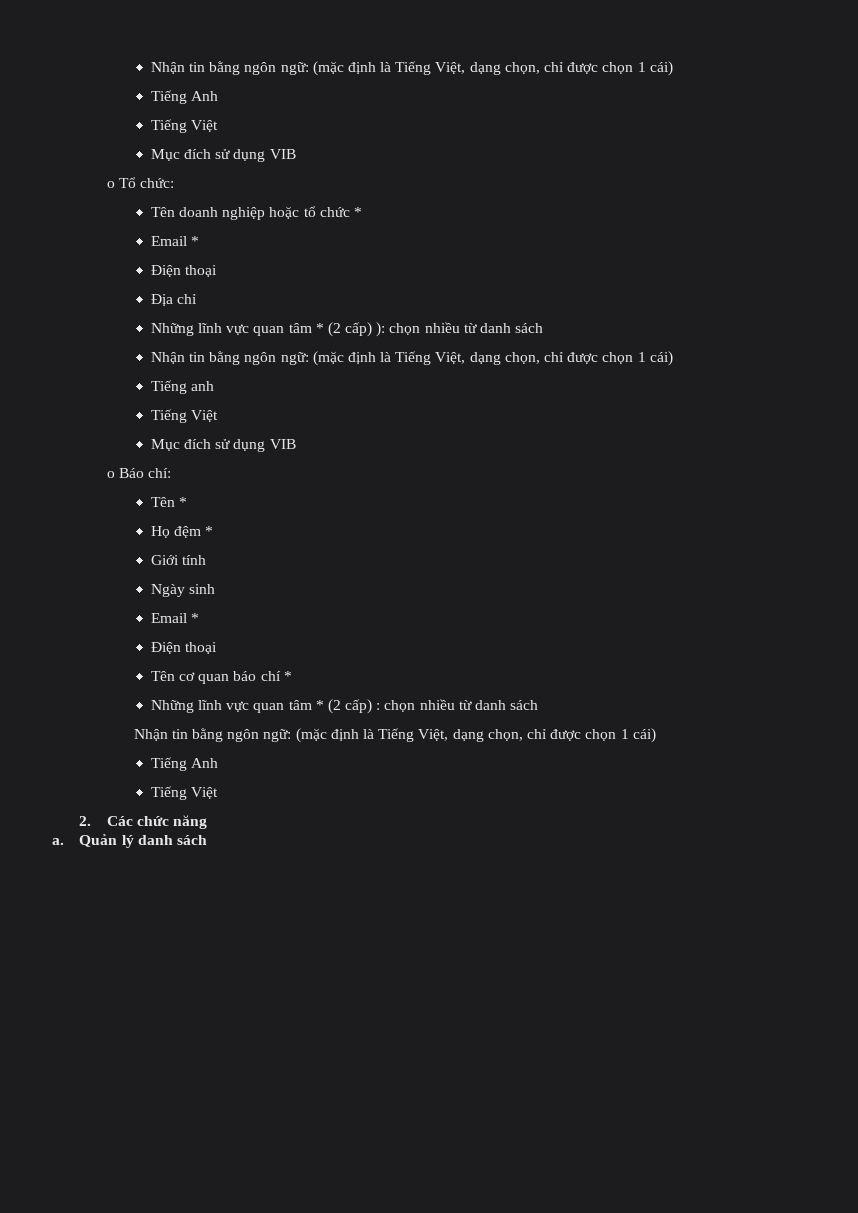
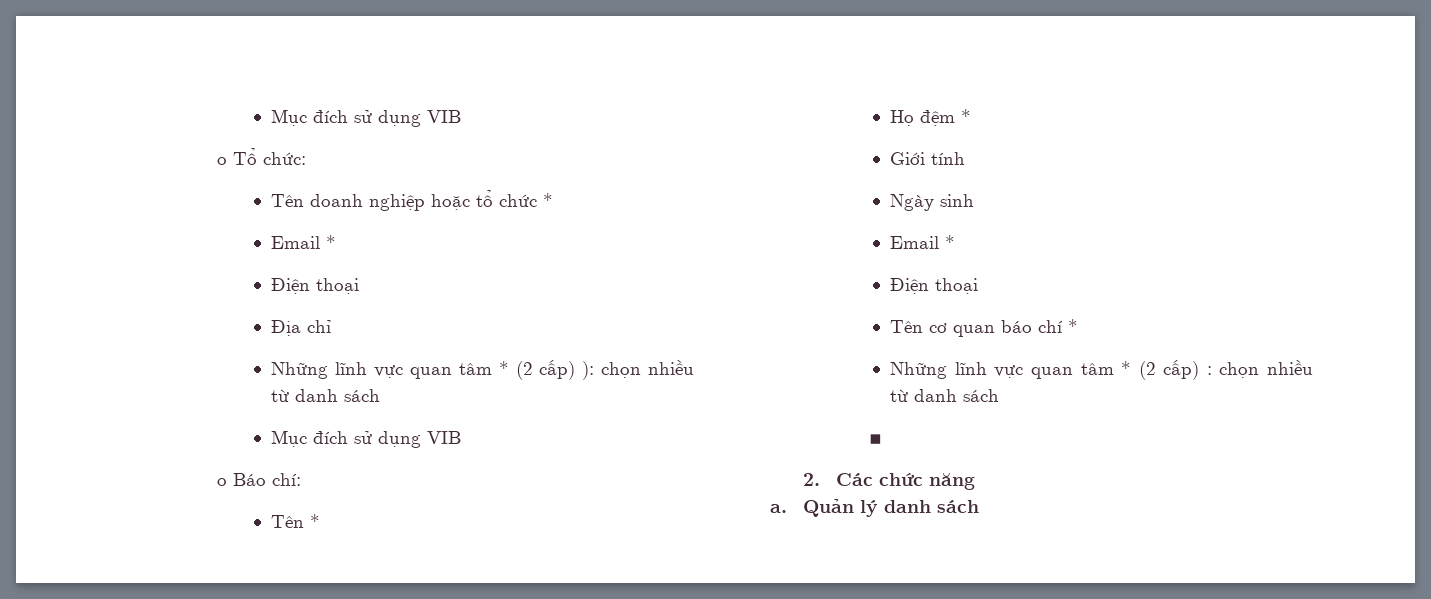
[150,61,673,76] [150,90,218,104] [150,119,218,133] Nhận tin bằng ngôn ngữ: (mặc định là Tiếng Việt, dạng chọn, chỉ được chọn 1 cái) // Tiếng Anh // Tiếng Việt // -> (271, 117) none
[150,351,673,366] [150,380,214,394] [150,409,218,423] // Nhận tin bằng ngôn ngữ: (mặc định là Tiếng Việt, dạng chọn, chỉ được chọn 1 cái) // Tiếng anh // Tiếng Việt -> (381, 395) none
[133,728,656,743] [150,757,218,771] [150,786,218,800] Nhận tin bằng ngôn ngữ: (mặc định là Tiếng Việt, dạng chọn, chỉ được chọn 1 cái) // Tiếng Anh // Tiếng Việt -> [869,434,883,444] ▪

